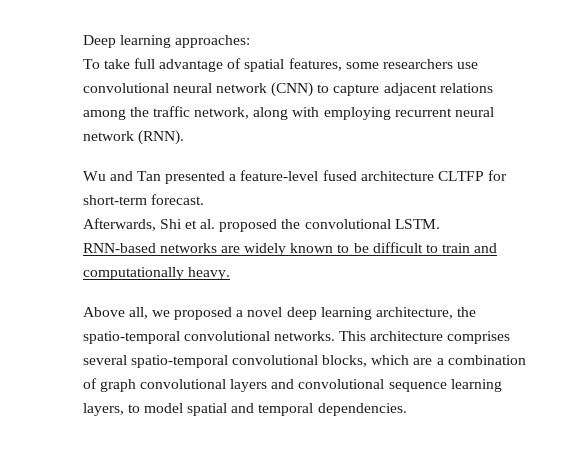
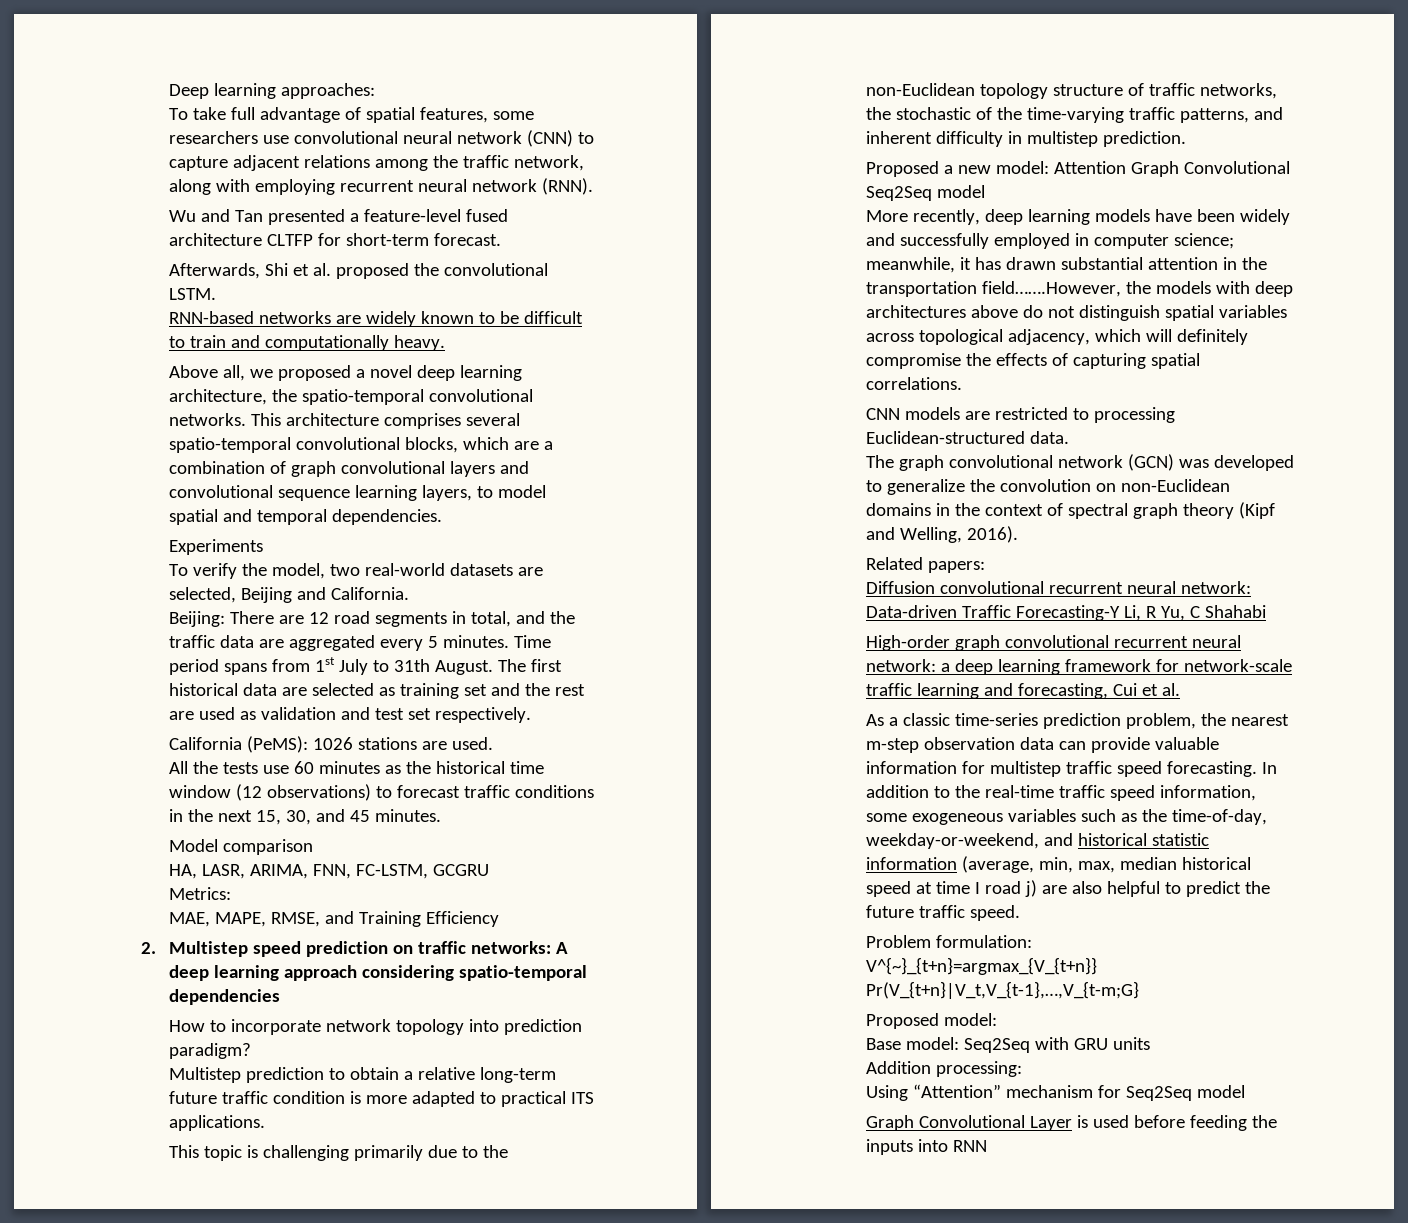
(407, 409) none -> [169,539,264,555] [169,563,544,579] [169,587,410,603] [169,611,576,627] [169,635,552,651] [169,657,563,675] [169,683,586,699] [169,707,532,723] [169,736,494,753] [169,761,545,774] [169,784,595,801] [169,809,442,825] [169,839,314,855] [169,864,490,879] [169,887,232,900] [169,911,500,927] [140,941,569,957] [169,965,588,981] [169,989,281,1005] [169,1019,583,1035] [169,1043,252,1059] [169,1067,557,1083] [169,1091,595,1107] [169,1115,266,1131] [169,1145,509,1161] [866,83,1278,99] [866,107,1284,123] [866,131,1187,147] [866,161,1291,177] [866,185,986,201] [866,209,1291,225] [866,233,1235,249] [866,257,1268,273] [866,281,1294,297] [866,305,1288,321] [866,329,1249,345] [866,353,1201,369] [866,377,963,390] [866,407,1176,423] [866,431,1070,444] [866,454,1295,471] [866,479,1231,495] [866,502,1276,519] [866,526,1019,543] [866,557,986,573] [866,581,1252,594] [866,605,1267,621] [866,635,1242,651] [866,659,1293,675] [866,683,1181,699] [866,713,1290,729] [866,737,1220,753] [866,761,1278,777] [866,785,1257,801] [866,809,1268,825] [866,833,1210,849] [866,856,1252,873] [866,880,1271,897] [866,905,1021,921] [866,935,1033,948] [866,957,1098,975] [866,981,1140,999] [866,1013,998,1029] [866,1037,1151,1053] [866,1061,1023,1077] [866,1084,1246,1101] [866,1115,1278,1131] [866,1139,988,1155] // Experiments // To verify the model, two real-world datasets are selected, Beijing and California. // Beijing: There are 12 road segments in total, and the traffic data are aggregated every 5 minutes. Time period spans from 1st July to 31th August. The first historical data are selected as training set and the rest are used as validation and test set respectively. // California (PeMS): 1026 stations are used. // All the tests use 60 minutes as the historical time window (12 observations) to forecast traffic conditions in the next 15, 30, and 45 minutes. // Model comparison // HA, LASR, ARIMA, FNN, FC-LSTM, GCGRU // Metrics: // MAE, MAPE, RMSE, and Training Efficiency // 2. Multistep speed prediction on traffic networks: A deep learning approach considering spatio-temporal dependencies // How to incorporate network topology into prediction paradigm? // Multistep prediction to obtain a relative long-term future traffic condition is more adapted to practical ITS applications. // This topic is challenging primarily due to the non-Euclidean topology structure of traffic networks, the stochastic of the time-varying traffic patterns, and inherent difficulty in multistep prediction. // Proposed a new model: Attention Graph Convolutional Seq2Seq model // More recently, deep learning models have been widely and successfully employed in computer science; meanwhile, it has drawn substantial attention in the transportation field…….However, the models with deep architectures above do not distinguish spatial variables across topological adjacency, which will definitely compromise the effects of capturing spatial correlations. // CNN models are restricted to processing Euclidean-structured data. // The graph convolutional network (GCN) was developed to generalize the convolution on non-Euclidean domains in the context of spectral graph theory (Kipf and Welling, 2016). // Related papers: // Diffusion convolutional recurrent neural network: Data-driven Traffic Forecasting-Y Li, R Yu, C Shahabi // High-order graph convolutional recurrent neural network: a deep learning framework for network-scale traffic learning and forecasting, Cui et al. // As a classic time-series prediction problem, the nearest m-step observation data can provide valuable information for multistep traffic speed forecasting. In addition to the real-time traffic speed information, some exogeneous variables such as the time-of-day, weekday-or-weekend, and historical statistic information (average, min, max, median historical speed at time I road j) are also helpful to predict the future traffic speed. // Problem formulation: // V^{~}_{t+n}=argmax_{V_{t+n}} Pr(V_{t+n}|V_t,V_{t-1},…,V_{t-m;G} // Proposed model: // Base model: Seq2Seq with GRU units // Addition processing: // Using “Attention” mechanism for Seq2Seq model // Graph Convolutional Layer is used before feeding the inputs into RNN

